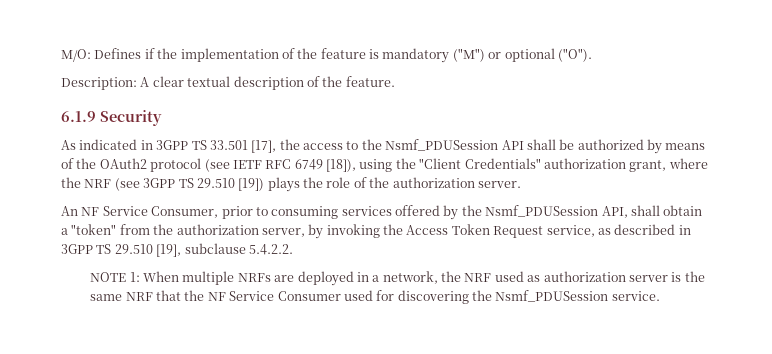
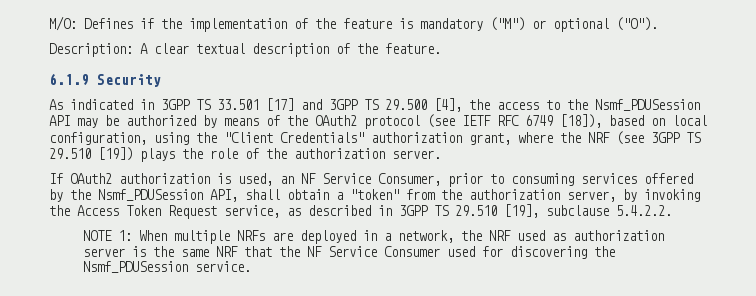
[251,140,277,153] [17], -> [266,98,462,112] [17] and 3GPP TS 29.500 [4],
[526,139,556,150] shall -> [77,118,98,128] may
(356, 165) none -> [609,115,707,126] [49,132,147,145] based on local configuration,
[61,206,78,216] An -> [49,173,294,186] If OAuth2 authorization is used, an

